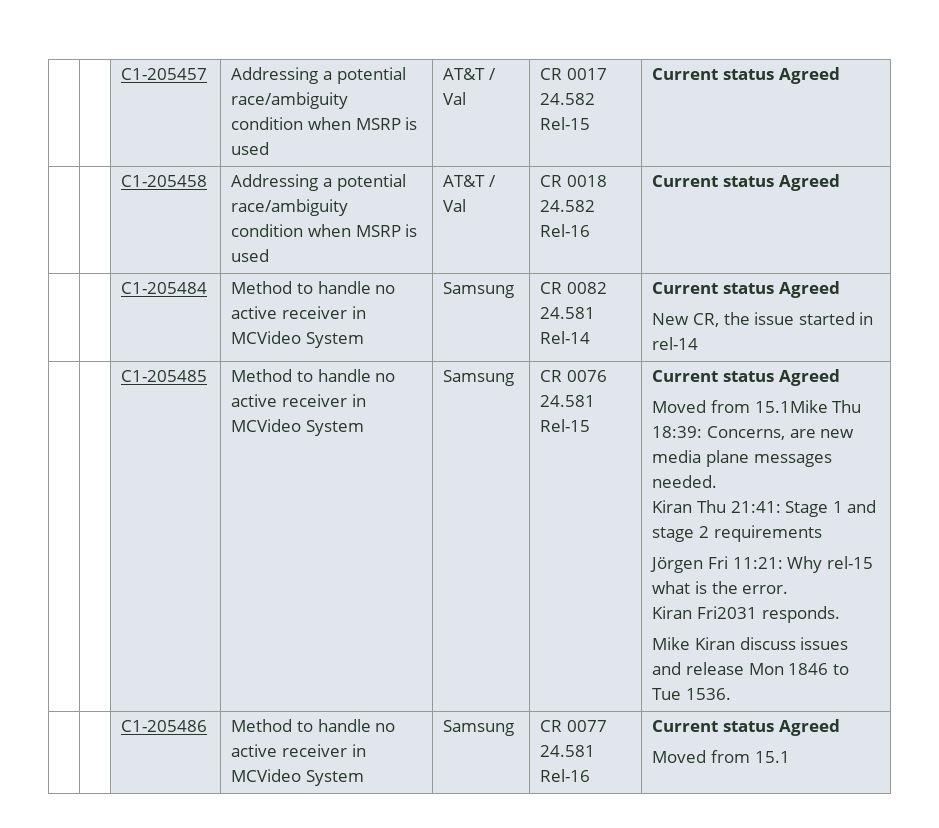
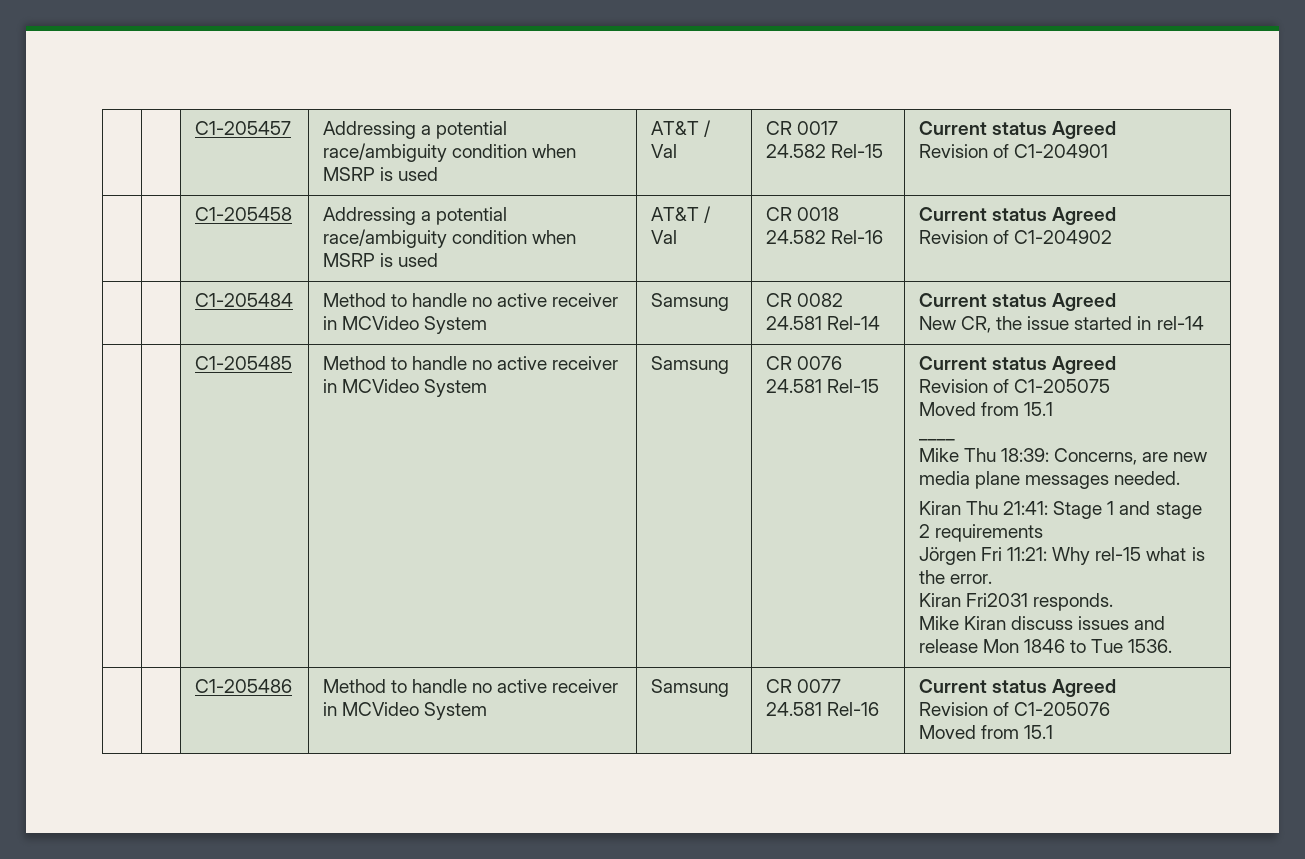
(840, 75) none -> [918,144,1109,158] // Revision of C1-204901
(840, 182) none -> [918,230,1113,244] // Revision of C1-204902
[652,400,828,413] // Moved from 15.1Mike -> [918,379,1111,393] [918,402,1054,416] [918,439,955,441] [918,448,959,462] // Revision of C1-205075 // Moved from 15.1 // ____ // Mike
(840, 727) none -> [918,702,1111,716] // Revision of C1-205076

